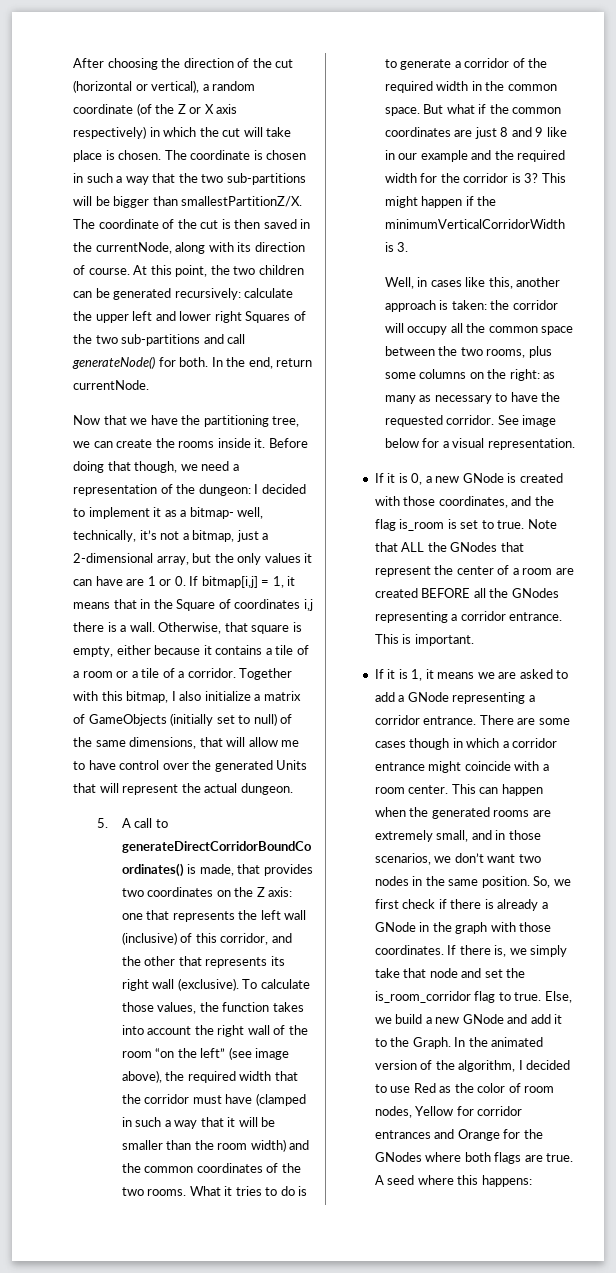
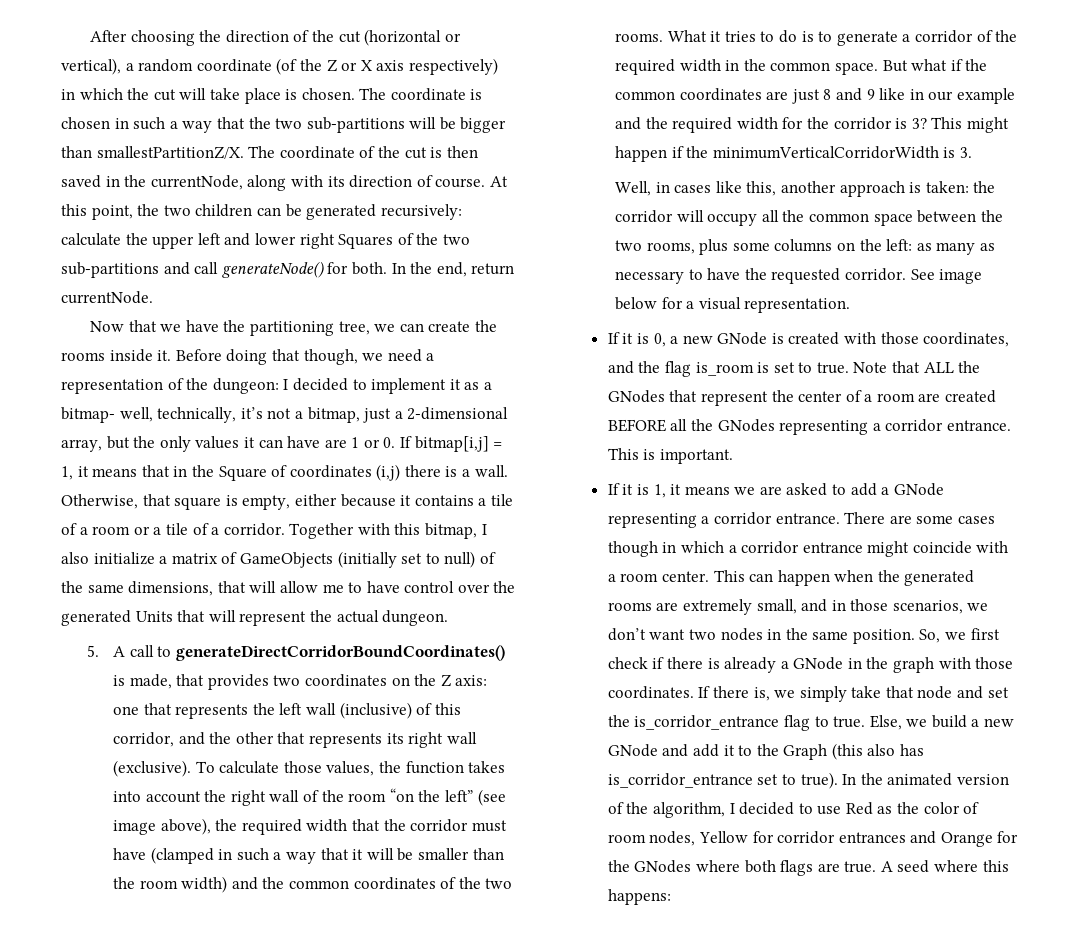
[303,599,313,611] i,j -> [376,464,401,481] (i,j)
[509,369,540,381] right: -> [886,239,913,251] left:
[374,991,471,1003] is_room_corridor -> [634,715,780,730] is_corridor_entrance
[412,1037,451,1049] Graph. -> [783,743,925,760] [607,772,838,789] Graph (this also has is_corridor_entrance set to true).

